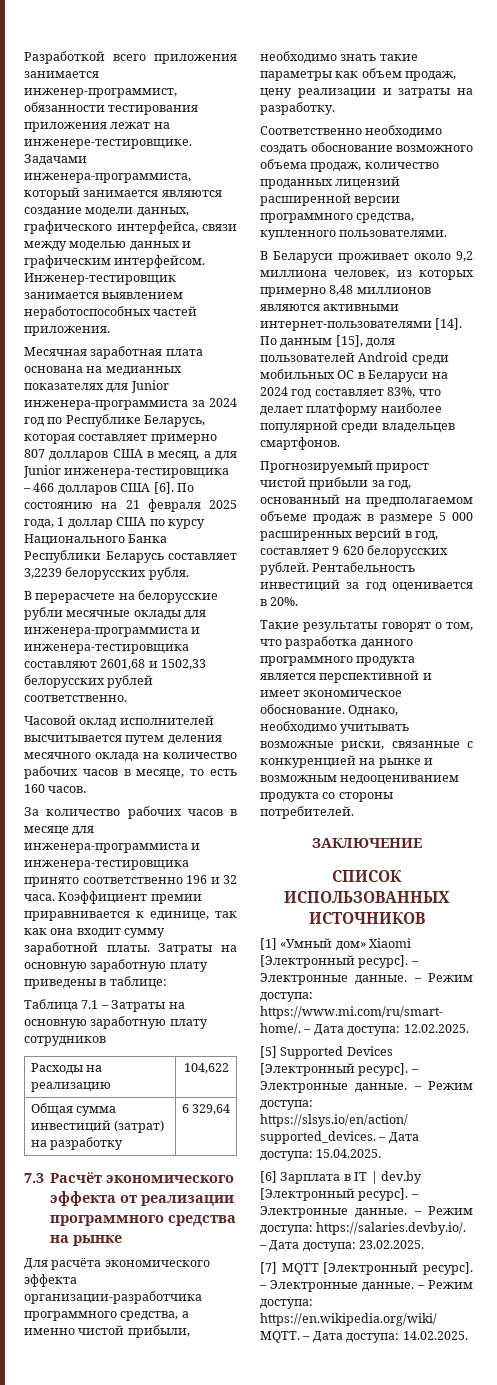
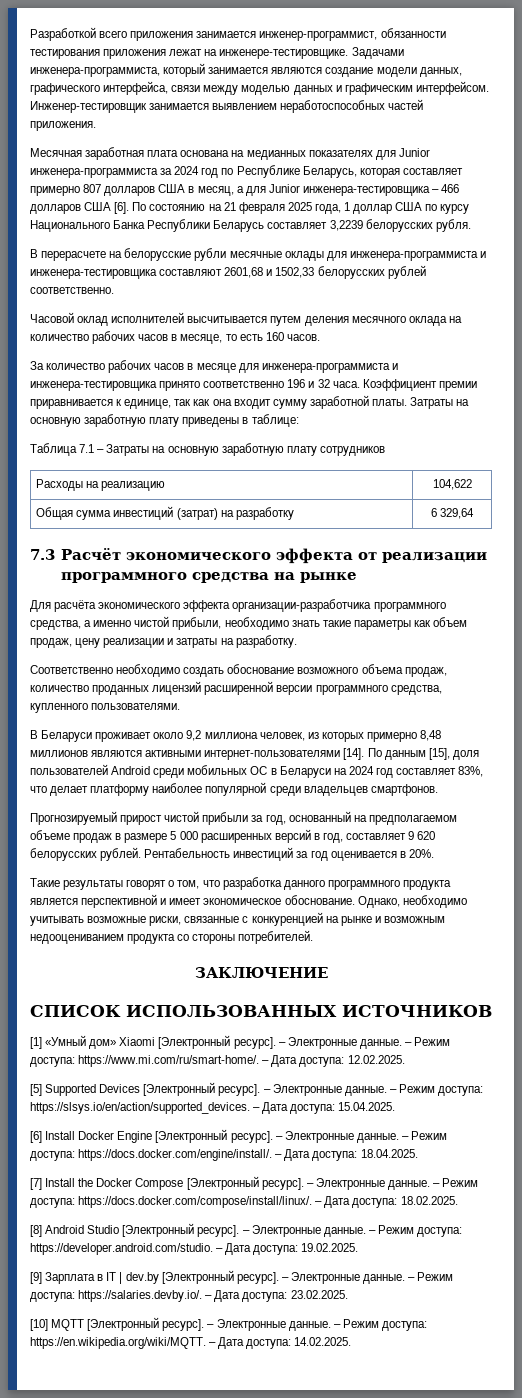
(277, 1177) none -> [45,1129,448,1143] [30,1149,418,1161] [30,1176,479,1190] [30,1196,458,1208] [30,1223,463,1237] [30,1243,359,1255] [30,1272,42,1284] Install Docker Engine [Электронный ресурс]. – Электронные данные. – Режим доступа: https://docs.docker.com/engine/install/. – Дата доступа: 18.04.2025. // [7] Install the Docker Compose [Электронный ресурс]. – Электронные данные. – Режим доступа: https://docs.docker.com/compose/install/linux/. – Дата доступа: 18.02.2025. // [8] Android Studio [Электронный ресурс]. – Электронные данные. – Режим доступа: https://developer.android.com/studio. – Дата доступа: 19.02.2025. // [9]
[260,1262,277,1274] [7] -> [30,1319,48,1331] [10]

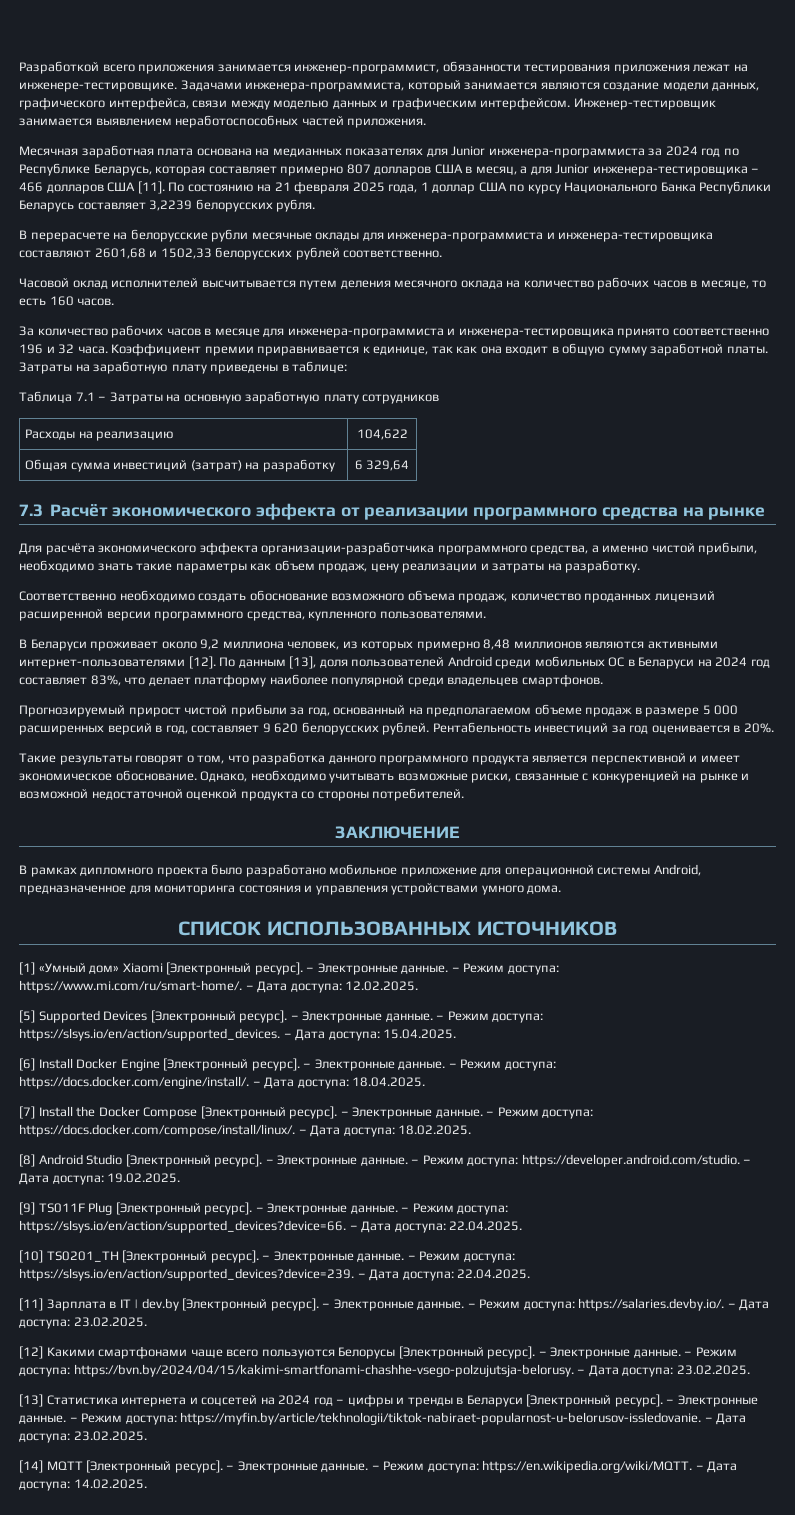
[114,202,130,214] [6]. -> [137,181,165,194] [11].
(271, 404) none -> [551,343,606,356] в общую
[30,417,81,427] основную -> (90, 368) none
[343,748,365,760] [14]. -> [188,656,216,669] [12].
[428,748,450,760] [15], -> [289,656,317,669] [13],
[383,916,445,923] [30,934,124,944] возможным недооцениванием -> [19,789,238,800] возможной недостаточной оценкой
(328, 972) none -> [19,864,701,877] [19,883,562,895] // В рамках дипломного проекта было разработано мобильное приложение для операционной системы Android, предназначенное для мониторинга состояния и управления устройствами умного дома.
(42, 1278) none -> [38,1202,509,1215] [19,1220,523,1233] [19,1250,515,1263] [19,1268,531,1281] [19,1298,43,1311] TS011F Plug [Электронный ресурс]. – Электронные данные. – Режим доступа: https://slsys.io/en/action/supported_devices?device=66. – Дата доступа: 22.04.2025. // [10] TS0201_TH [Электронный ресурс]. – Электронные данные. – Режим доступа: https://slsys.io/en/action/supported_devices?device=239. – Дата доступа: 22.04.2025. // [11]
[30,1319,48,1331] [10] -> [19,1346,737,1359] [19,1364,750,1377] [19,1394,758,1407] [19,1412,747,1425] [19,1431,147,1443] [19,1460,43,1473] [12] Какими смартфонами чаще всего пользуются Белорусы [Электронный ресурс]. – Электронные данные. – Режим доступа: https://bvn.by/2024/04/15/kakimi-smartfonami-chashhe-vsego-polzujutsja-belorusy. – Дата доступа: 23.02.2025. // [13] Статистика интернета и соцсетей на 2024 год – цифры и тренды в Беларуси [Электронный ресурс]. – Электронные данные. – Режим доступа: https://myfin.by/article/tekhnologii/tiktok-nabiraet-popularnost-u-belorusov-issledovanie. – Дата доступа: 23.02.2025. // [14]

